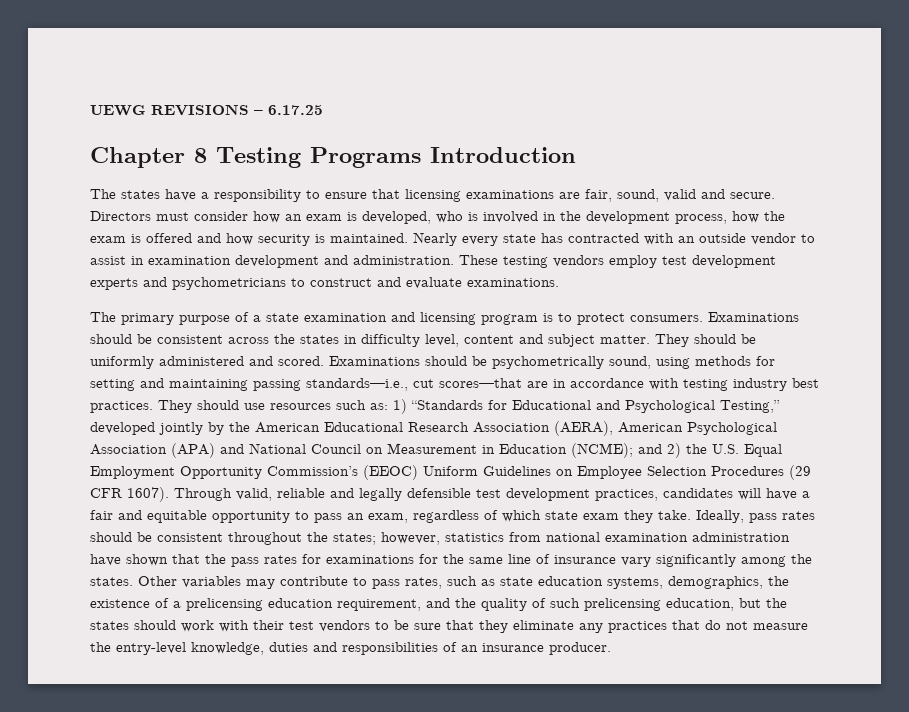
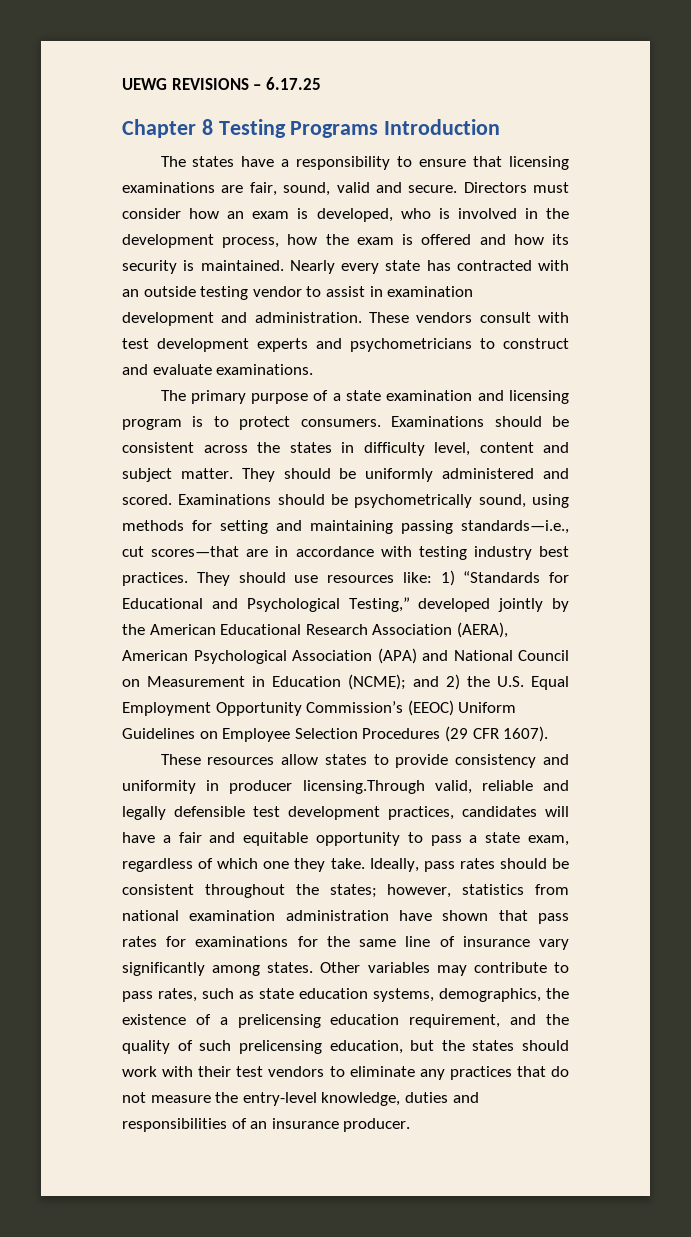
(253, 239) none -> [552,234,569,245] its
(746, 238) none -> [200,286,249,300] testing
[503,255,657,268] testing vendors employ -> [416,312,569,323] vendors consult with
[336,400,388,410] such as: -> [402,572,432,583] like:
[174,488,232,501] Through -> [160,754,569,768] [122,780,425,794] // These resources allow states to provide consistency and uniformity in producer licensing.Through
[347,513,364,520] an -> [469,832,521,843] a state
[545,511,619,520] state exam -> [263,861,290,869] one
[205,554,226,564] the -> (528, 915) none
[791,554,812,564] the -> (261, 970) none
[394,620,508,633] be sure that they -> (345, 1071) none

